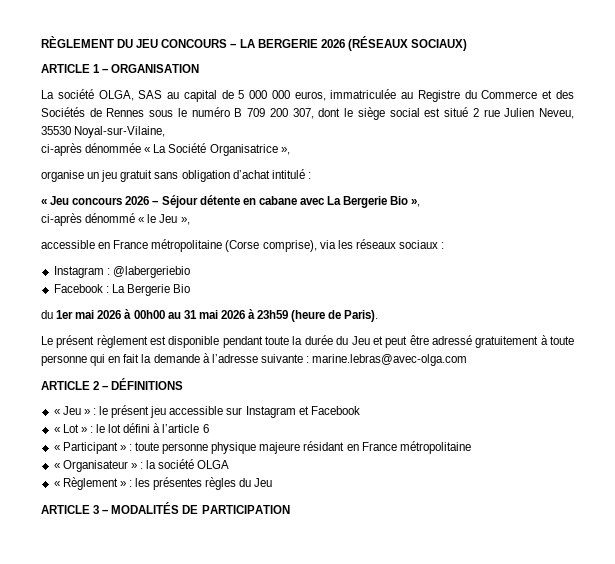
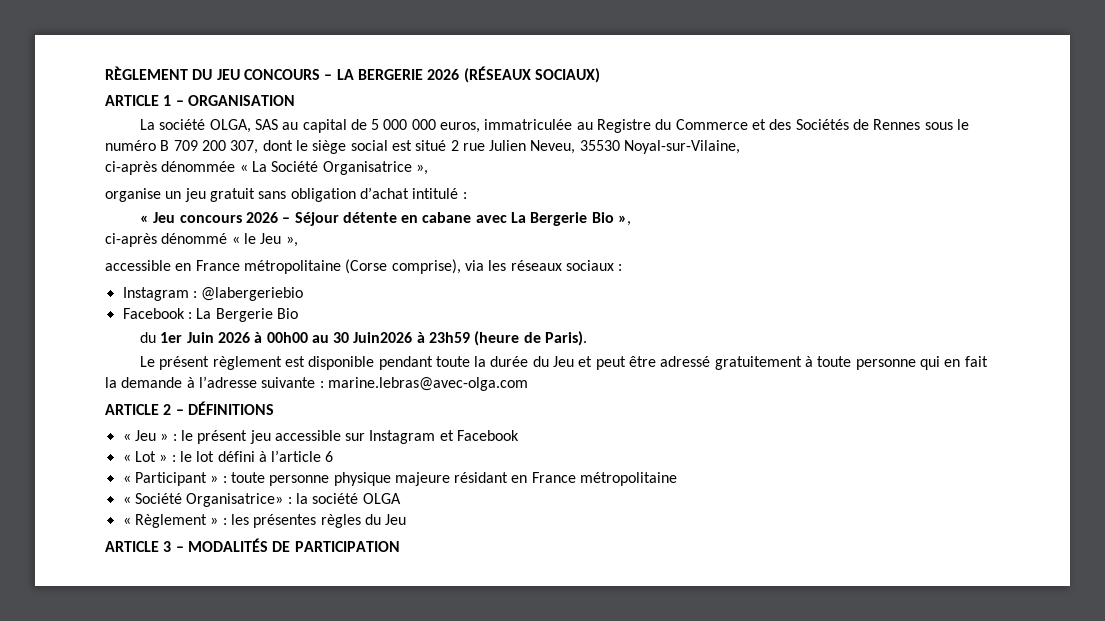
[75,310,95,319] mai -> [186,332,214,343] Juin
[183,310,245,319] 31 mai 2026 -> [333,332,413,343] 30 Juin2026
[62,460,137,472] Organisateur » -> [134,493,284,507] Société Organisatrice»

